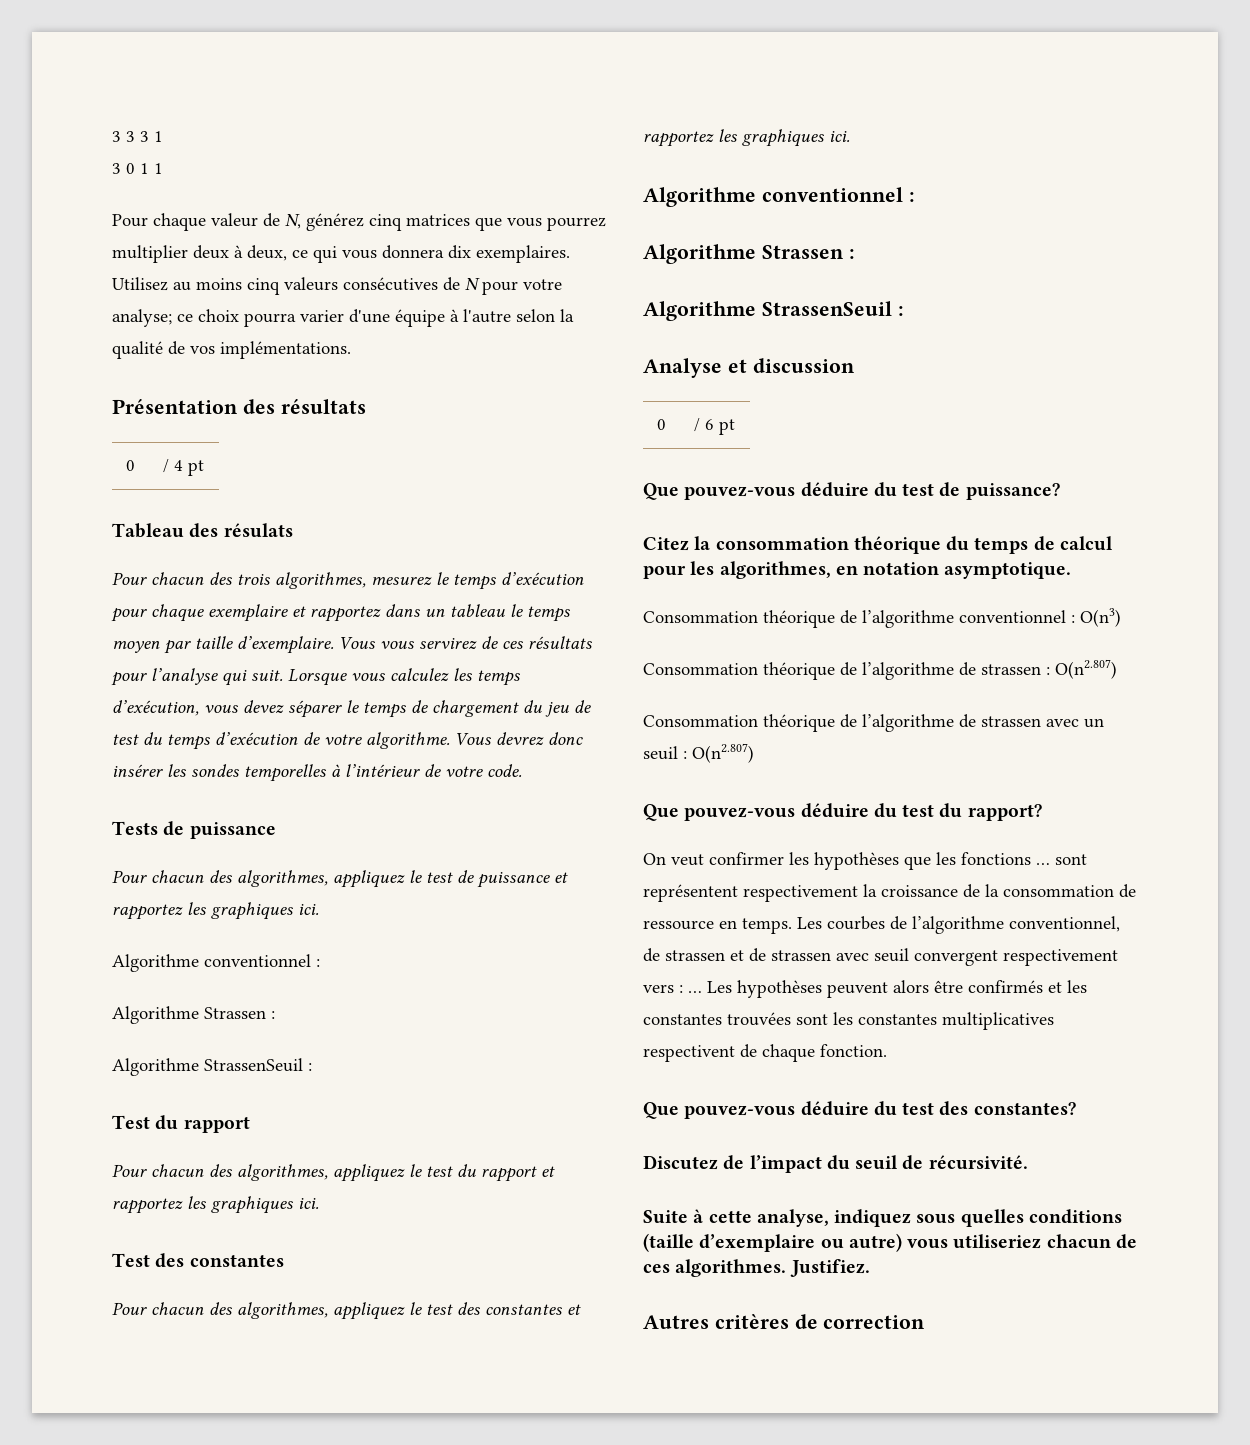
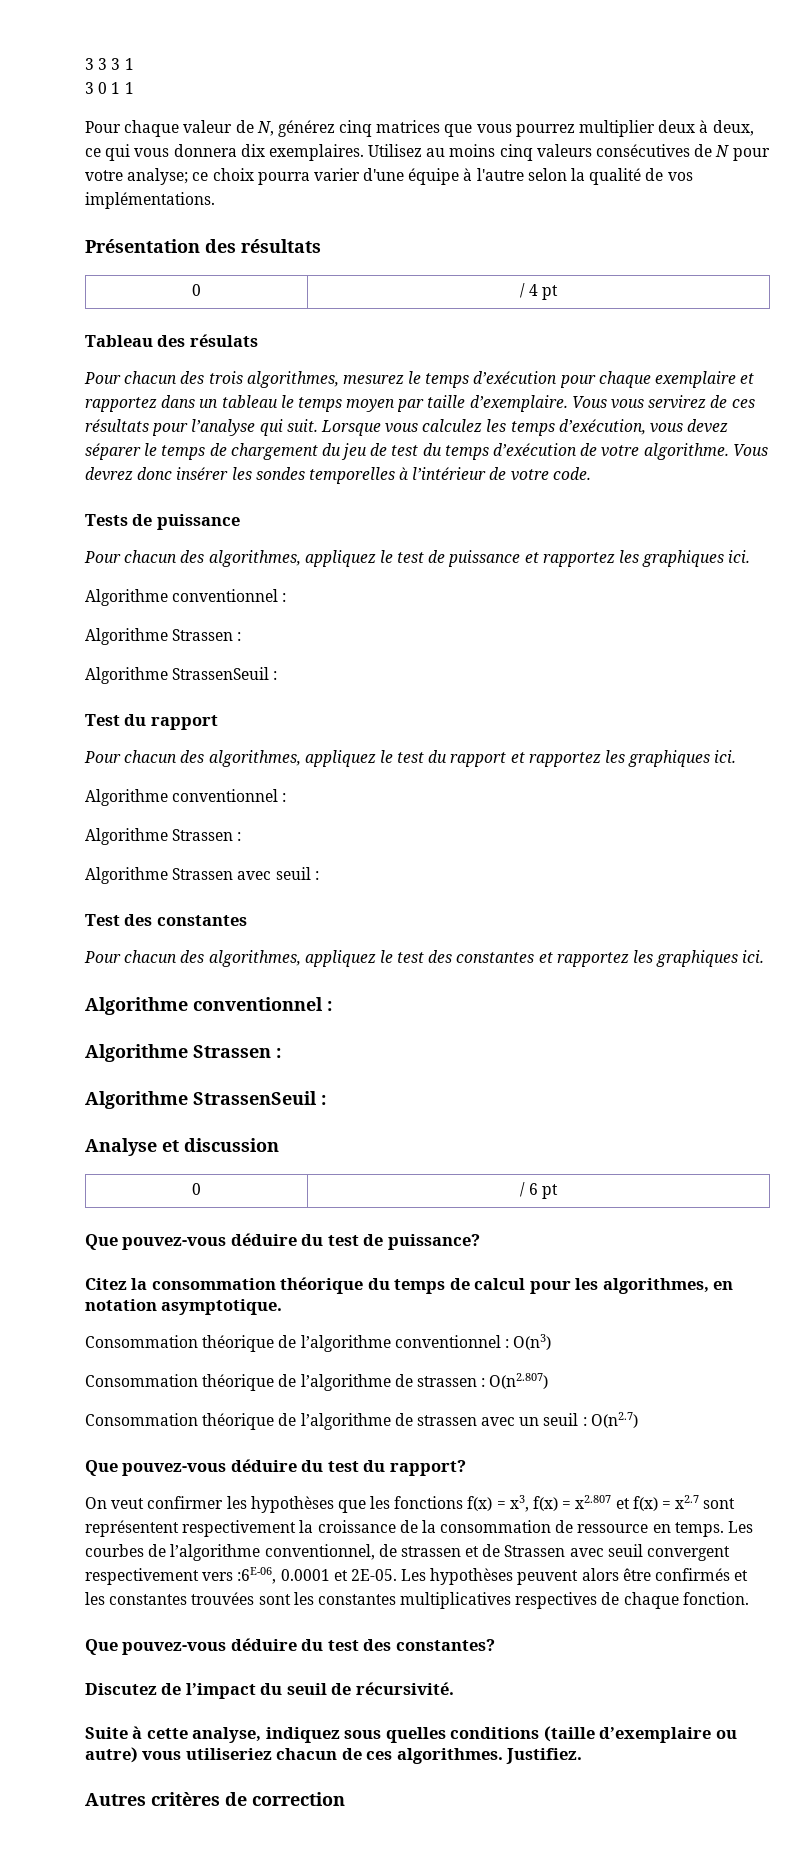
(319, 1203) none -> [85,789,287,806] [85,828,242,845] [85,867,319,884] // Algorithme conventionnel : // Algorithme Strassen : // Algorithme Strassen avec seuil :
[692,743,754,763] O(n2.807) -> [590,1412,638,1428] O(n2.7)
[1036,863,1050,865] … -> [467,1495,700,1512] f(x) = x3, f(x) = x2.807 et f(x) = x2.7
[771,950,831,961] strassen -> [504,1545,566,1557] Strassen
[679,985,702,993] : … -> [237,1567,397,1584] :6E-06, 0.0001 et 2E-05.
[643,1045,735,1062] respectivent -> [515,1592,598,1609] respectives

